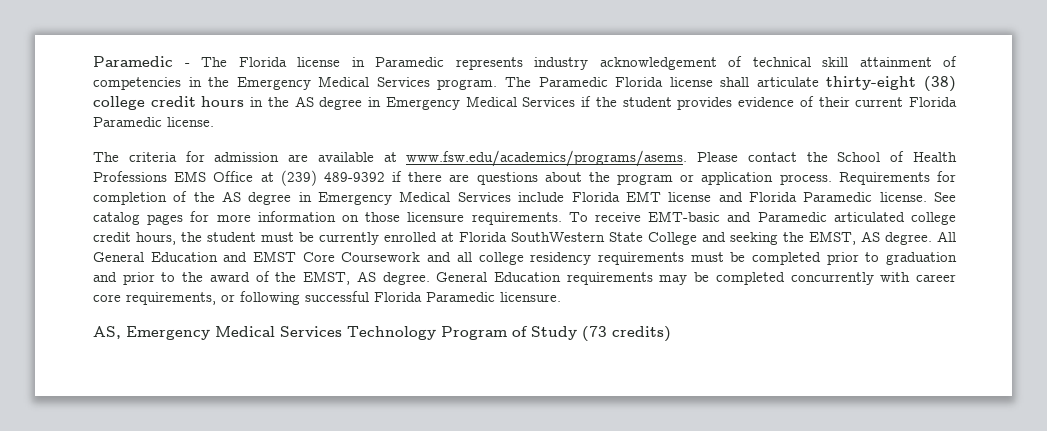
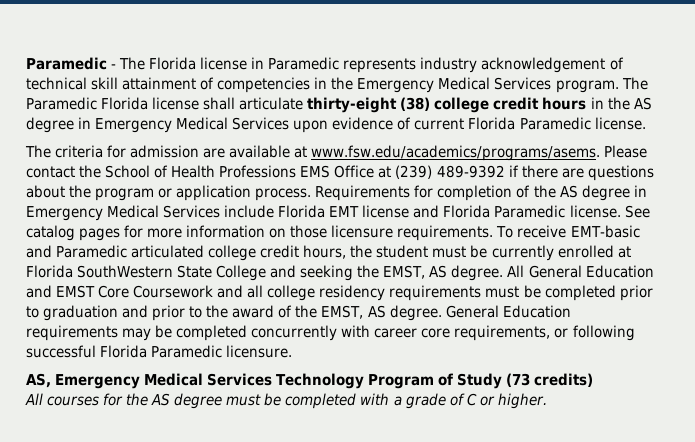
[581,96,733,110] if the student provides -> [293,120,329,133] upon
[818,97,850,107] their -> (412, 123) none
(671, 334) none -> [25,393,547,409] // All courses for the AS degree must be completed with a grade of C or higher.

